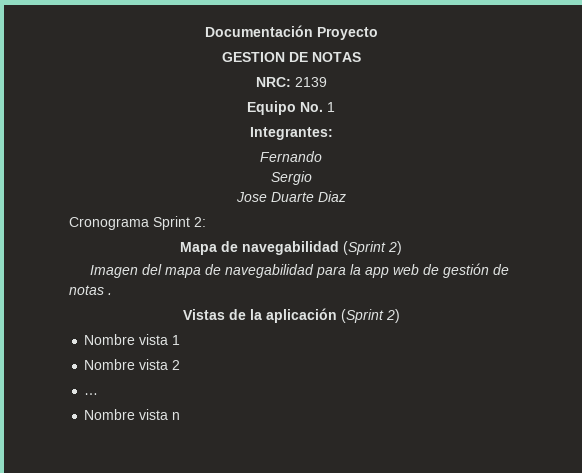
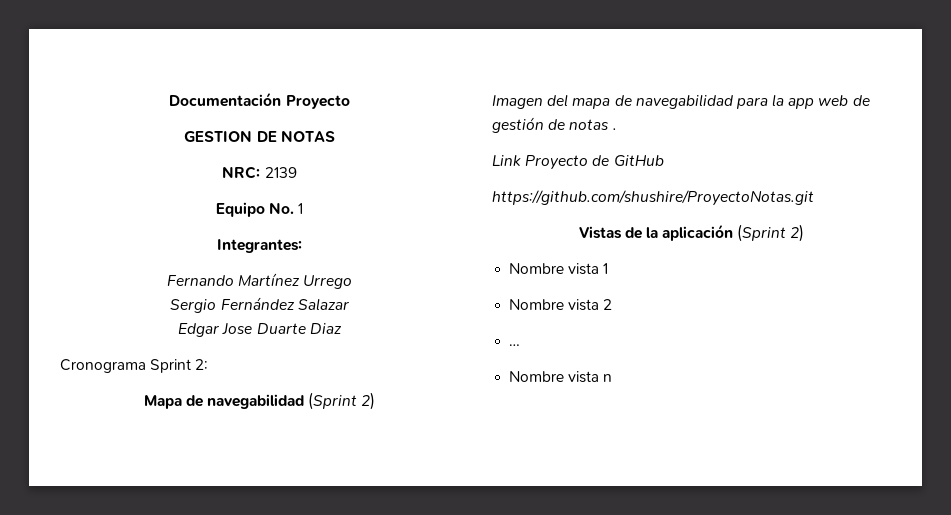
(322, 156) none -> [238,273,353,289] Martínez Urrego
(312, 178) // -> [220,297,349,311] [178,323,220,337] Fernández Salazar // Edgar
(112, 294) none -> [492,155,664,170] [492,190,814,206] // Link Proyecto de GitHub // https://github.com/shushire/ProyectoNotas.git

